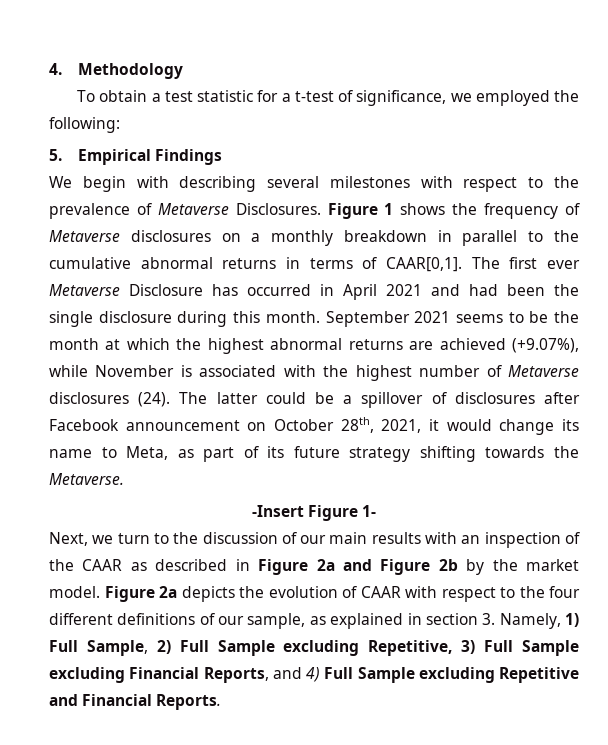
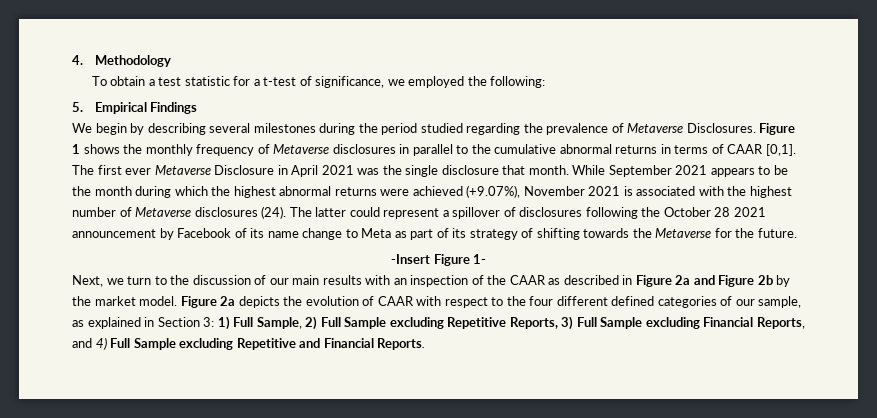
[136,176,169,188] with -> [130,123,145,135] by
[420,176,544,192] with respect to -> [319,123,521,135] during the period studied regarding
(478, 209) none -> [145,144,193,156] monthly
[221,230,427,246] on a monthly breakdown -> (396, 149) none
[386,257,462,272] CAAR[0,1]. -> [727,144,796,156] CAAR [0,1].
[212,284,311,296] has occurred -> (275, 170) none
[431,284,579,296] [49,311,320,327] and had been the single disclosure during this month. -> [357,165,606,177] was the single disclosure that month. While
[455,314,503,323] seems -> [710,168,755,177] appears
[105,339,121,350] at -> [135,186,172,198] during
[409,341,434,350] are -> [380,189,410,196] were
[49,365,175,377] while November -> [523,186,621,196] November 2021
[314,392,334,404] be -> [383,208,440,219] represent
[543,392,580,404] [49,417,580,435] [49,446,169,460] after Facebook announcement on October 28th, 2021, it would change its name to Meta, -> [585,207,766,219] [72,228,392,240] following the October 28 2021 announcement by Facebook of its name change to Meta
[293,446,411,462] future strategy -> [469,228,534,240] strategy of
[49,473,124,485] Metaverse. -> [655,228,797,238] Metaverse for the future.
[117,613,196,625] definitions -> [611,296,717,308] defined categories
[425,613,561,629] section 3. Namely, -> [157,317,215,327] Section 3:
[368,640,453,656] Repetitive, -> [447,317,558,329] Repetitive Reports,

